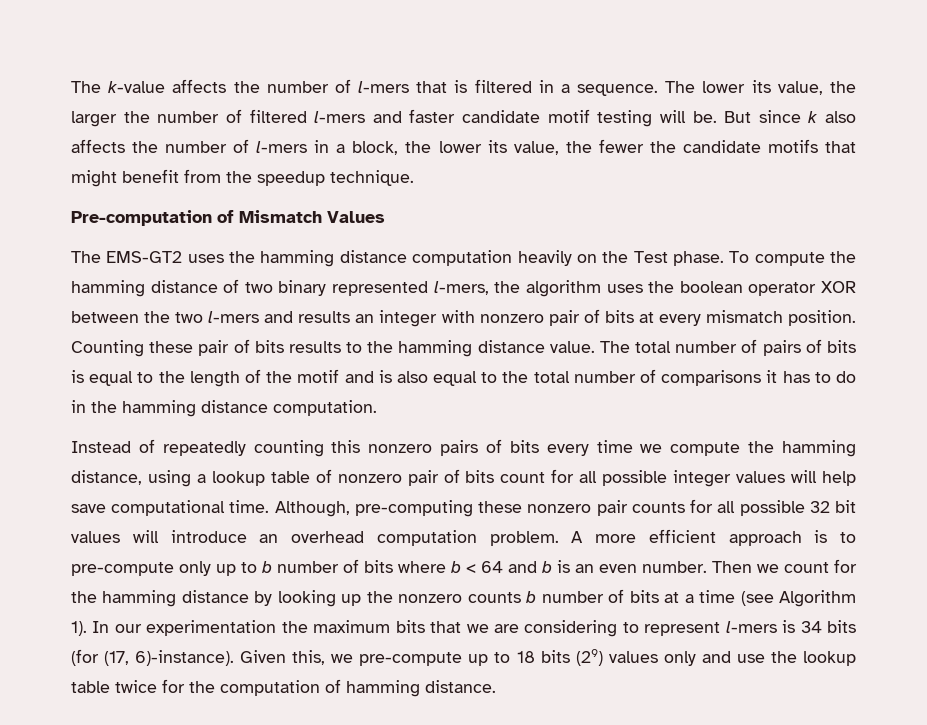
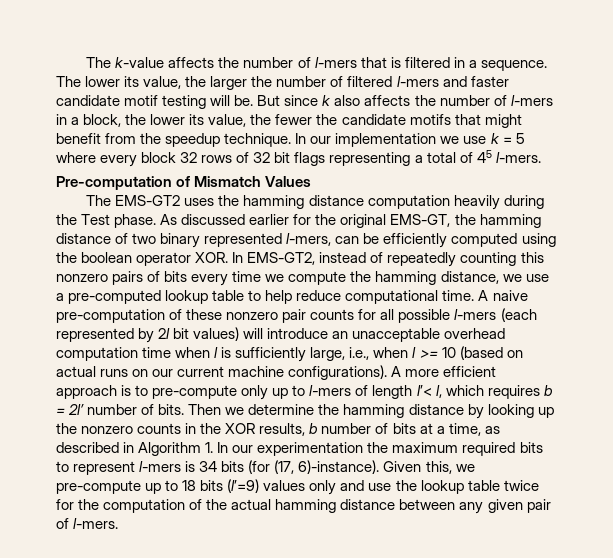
(414, 178) none -> [295,133,525,147] [56,150,541,167] In our implementation we use k = 5 where every block 32 rows of 32 bit flags representing a total of 45 l-mers.
[576,254,597,263] on -> [503,195,544,209] during
[729,251,825,266] To compute -> [160,214,451,228] As discussed earlier for the original EMS-GT,
[494,280,857,297] [71,309,856,327] [71,339,856,357] [71,369,856,387] [71,400,377,417] [71,441,131,453] the algorithm uses the boolean operator XOR between the two l-mers and results an integer with nonzero pair of bits at every mismatch position. Counting these pair of bits results to the hamming distance value. The total number of pairs of bits is equal to the length of the motif and is also equal to the total number of comparisons it has to do in the hamming distance computation. // Instead -> [335,233,556,248] [56,252,367,266] can be efficiently computed using the boolean operator XOR. In EMS-GT2, instead
[147,469,857,487] [71,500,473,517] using a lookup table of nonzero pair of bits count for all possible integer values will help save computational time. Although, pre-computing -> [502,274,549,282] [56,290,528,304] [56,309,183,323] we use a pre-computed lookup table to help reduce computational time. A naive pre-computation of
[809,500,857,513] [71,531,120,543] 32 bit values -> [454,308,537,322] [56,327,240,343] l-mers (each represented by 2l bit values)
(279, 538) none -> [352,328,441,342] unacceptable
[489,531,559,546] problem. -> [142,346,523,362] [56,365,388,380] time when l is sufficiently large, i.e., when l >= 10 (based on actual runs on our current machine configurations).
[262,559,857,573] b number of bits where b < 64 and b is an even number. Then we count for -> [309,385,553,399] [56,404,315,415] l-mers of length l’< l, which requires b = 2l’ number of bits. Then we determine
(521, 597) none -> [185,423,306,436] in the XOR results,
[699,590,857,607] [71,621,87,636] time (see Algorithm 1). -> [448,423,500,436] [56,442,214,456] time, as described in Algorithm 1.
[395,620,618,637] bits that we are considering -> [462,442,543,456] required bits
[575,649,603,666] (29) -> [227,479,260,493] (l’=9)
[346,680,496,697] hamming distance. -> [206,499,551,514] [56,518,119,529] the actual hamming distance between any given pair of l-mers.

